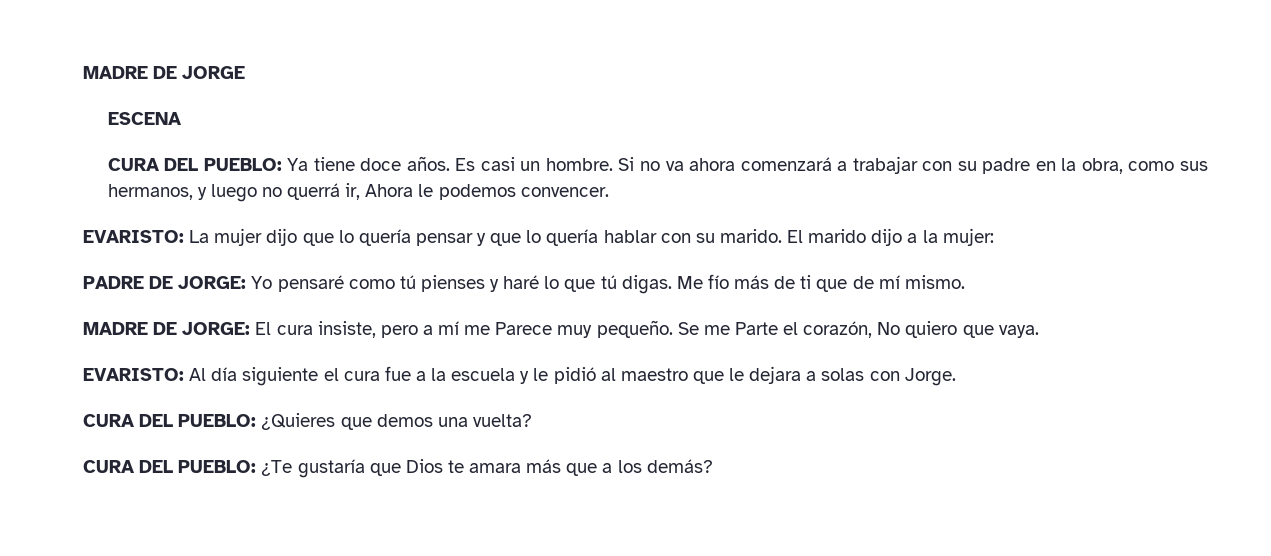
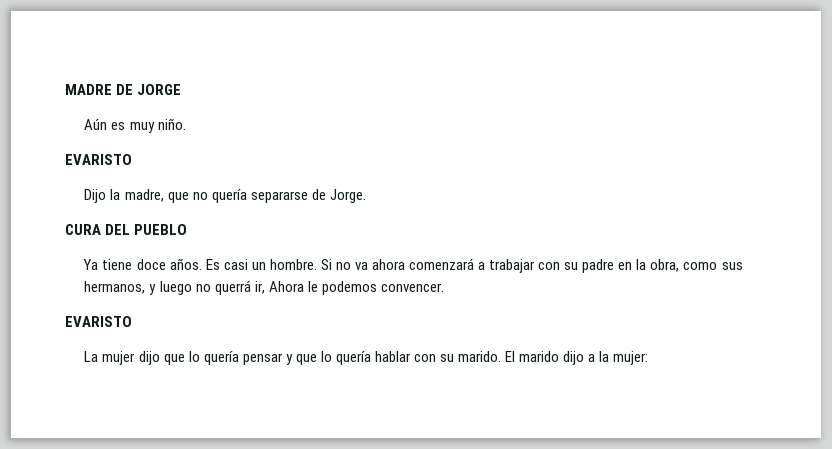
[107,112,182,125] [107,158,282,171] ESCENA // CURA DEL PUEBLO: -> [84,118,186,133] [65,154,132,165] [84,189,366,203] [65,224,188,235] Aún es muy niño. // EVARISTO // Dijo la madre, que no quería separarse de Jorge. // CURA DEL PUEBLO //
[83,230,184,243] EVARISTO: -> [65,316,132,327] EVARISTO //
[83,274,965,294] [83,320,1039,338] [83,366,956,386] [83,413,532,430] [83,459,713,478] // PADRE DE JORGE: Yo pensaré como tú pienses y haré lo que tú digas. Me fío más de ti que de mí mismo. // MADRE DE JORGE: El cura insiste, pero a mí me Parece muy pequeño. Se me Parte el corazón, No quiero que vaya. // EVARISTO: Al día siguiente el cura fue a la escuela y le pidió al maestro que le dejara a solas con Jorge. // CURA DEL PUEBLO: ¿Quieres que demos una vuelta? // CURA DEL PUEBLO: ¿Te gustaría que Dios te amara más que a los demás? -> (649, 358) none

